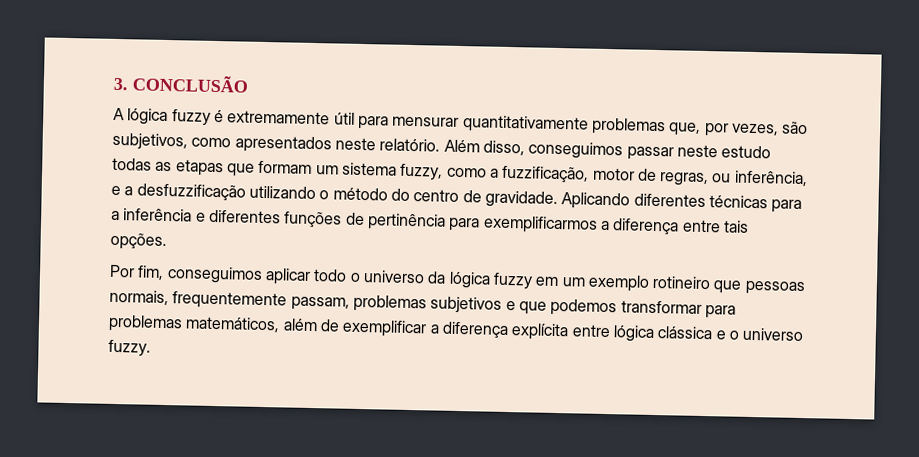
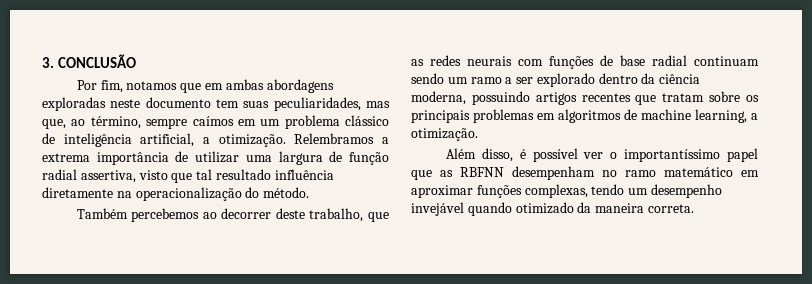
[113,107,809,137] [112,132,772,161] [112,157,808,187] [111,183,803,213] [111,208,749,235] [110,232,167,251] [109,264,805,296] [109,289,736,319] [108,314,805,342] [108,339,151,357] A lógica fuzzy é extremamente útil para mensurar quantitativamente problemas que, por vezes, são subjetivos, como apresentados neste relatório. Além disso, conseguimos passar neste estudo todas as etapas que formam um sistema fuzzy, como a fuzzificação, motor de regras, ou inferência, e a desfuzzificação utilizando o método do centro de gravidade. Aplicando diferentes técnicas para a inferência e diferentes funções de pertinência para exemplificarmos a diferença entre tais opções. // Por fim, conseguimos aplicar todo o universo da lógica fuzzy em um exemplo rotineiro que pessoas normais, frequentemente passam, problemas subjetivos e que podemos transformar para problemas matemáticos, além de exemplificar a diferença explícita entre lógica clássica e o universo fuzzy. -> [76,79,334,93] [42,97,390,111] [42,115,389,129] [42,133,389,147] [42,151,389,165] [42,169,334,183] [42,187,310,201] [76,208,389,222] [411,55,759,69] [411,73,701,87] [411,91,759,105] [411,109,758,123] [411,128,478,141] [445,148,758,162] [411,166,759,180] [411,184,722,198] [411,202,694,216] Por fim, notamos que em ambas abordagens exploradas neste documento tem suas peculiaridades, mas que, ao término, sempre caímos em um problema clássico de inteligência artificial, a otimização. Relembramos a extrema importância de utilizar uma largura de função radial assertiva, visto que tal resultado influência diretamente na operacionalização do método. // Também percebemos ao decorrer deste trabalho, que as redes neurais com funções de base radial continuam sendo um ramo a ser explorado dentro da ciência moderna, possuindo artigos recentes que tratam sobre os principais problemas em algoritmos de machine learning, a otimização. // Além disso, é possível ver o importantíssimo papel que as RBFNN desempenham no ramo matemático em aproximar funções complexas, tendo um desempenho invejável quando otimizado da maneira correta.

